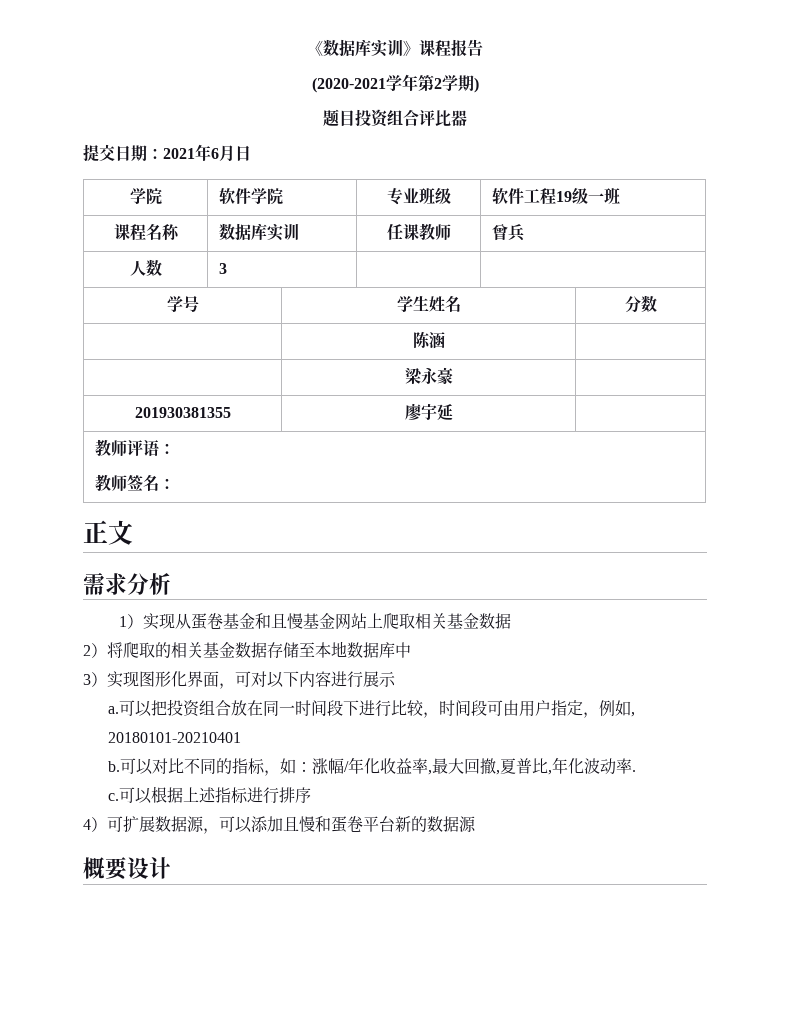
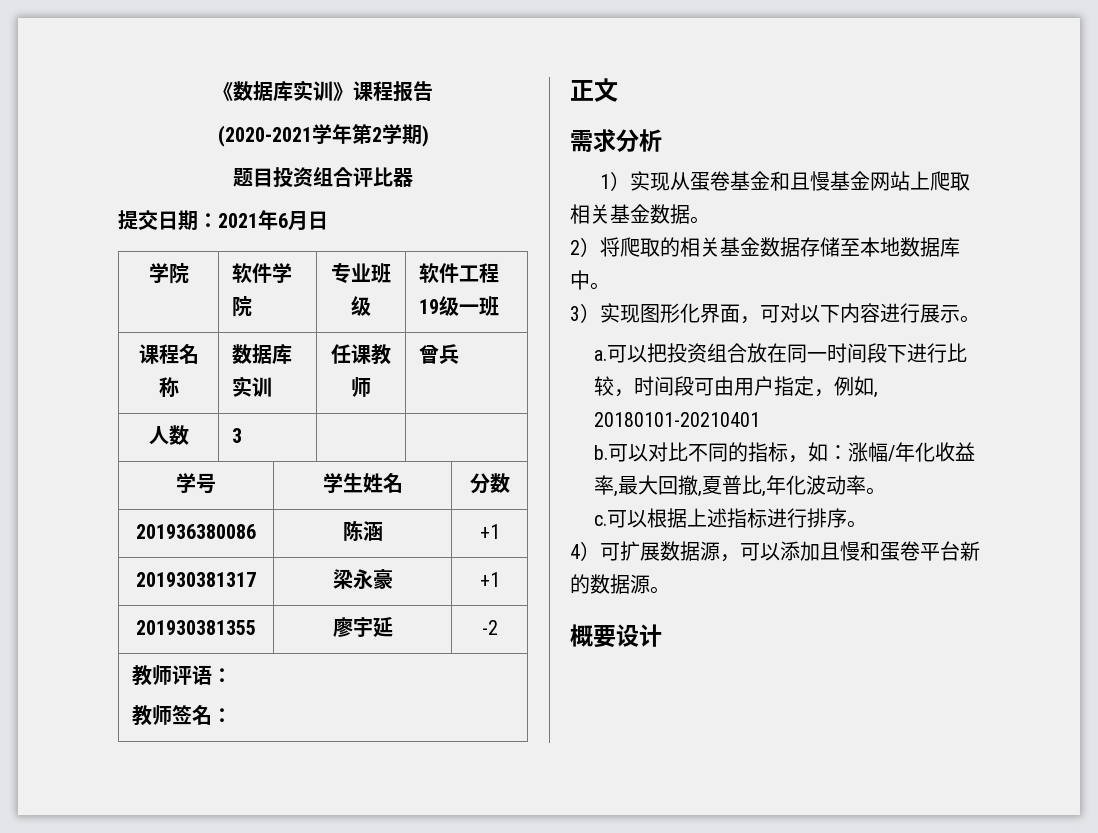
(657, 304) none -> [136,524,256,539] 201936380086
(445, 340) // -> [479,524,500,539] [136,572,256,587] +1 // 201930381317
(453, 375) none -> [479,572,500,587] +1
(453, 412) none -> [481,620,498,635] -2
(511, 621) none -> [690,216,710,224] 。
(411, 650) none -> [590,282,610,290] 。
(396, 679) none -> [960,315,980,323] 。
[631,770,636,772] . -> [866,487,887,495] 。
(311, 795) none -> [847,520,868,528] 。
(476, 824) none -> [650,586,670,594] 。

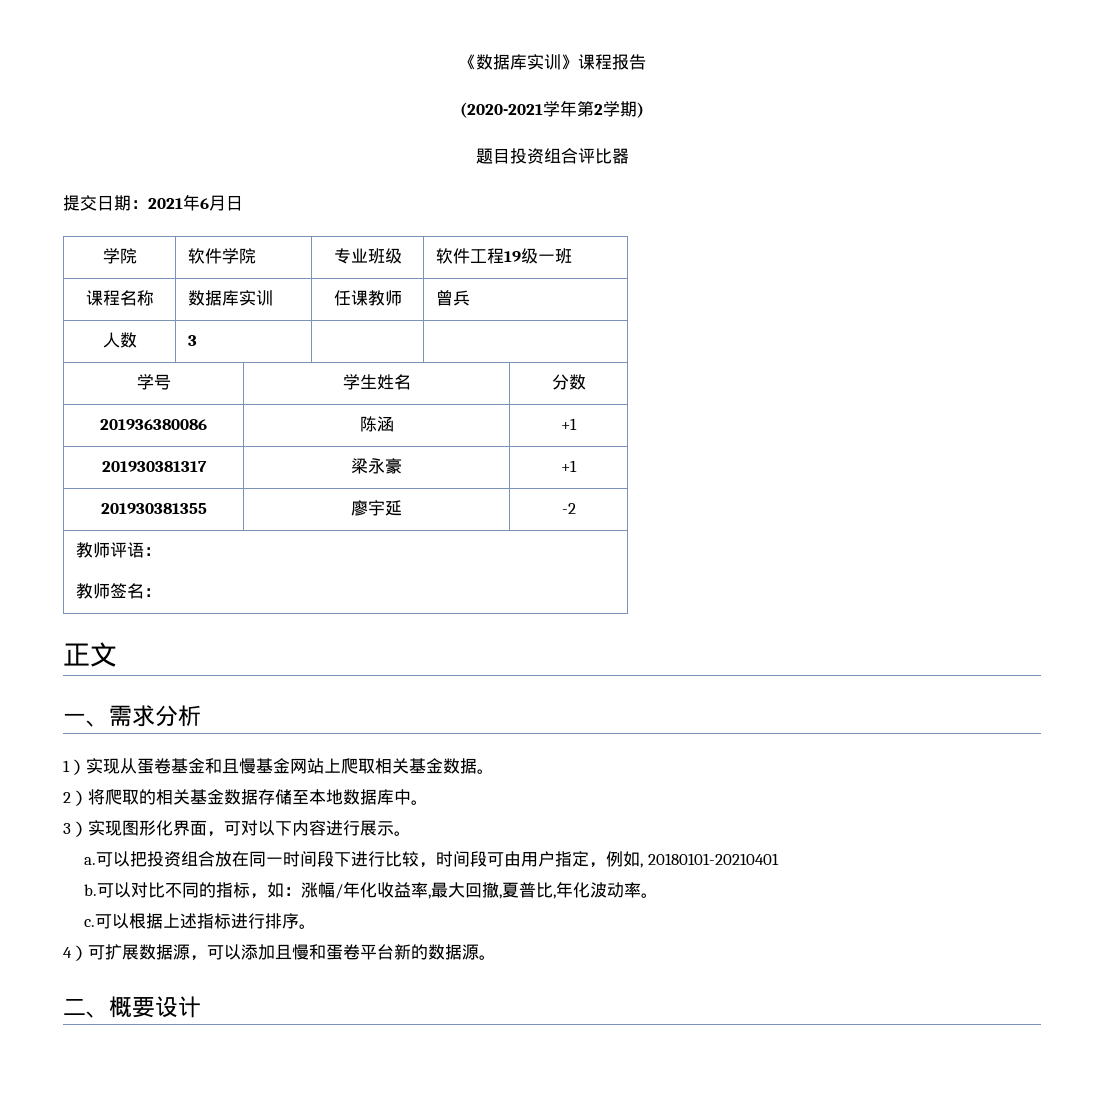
(618, 90) none -> [63,713,109,727] 一、
(670, 590) none -> [63,999,109,1018] 二、

